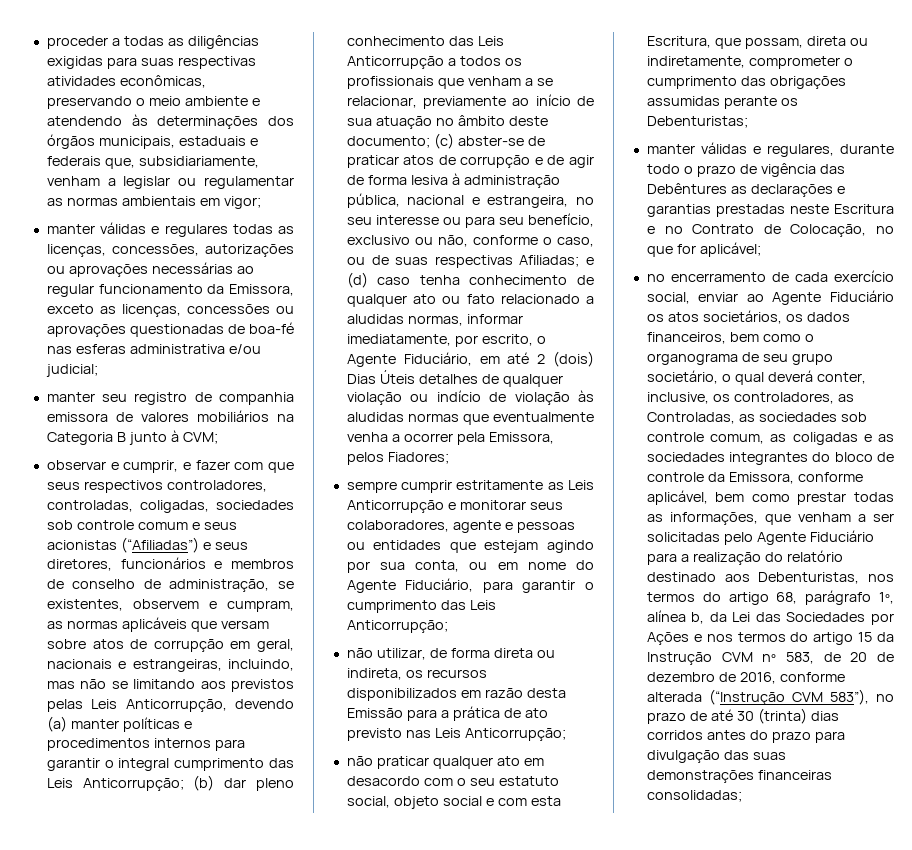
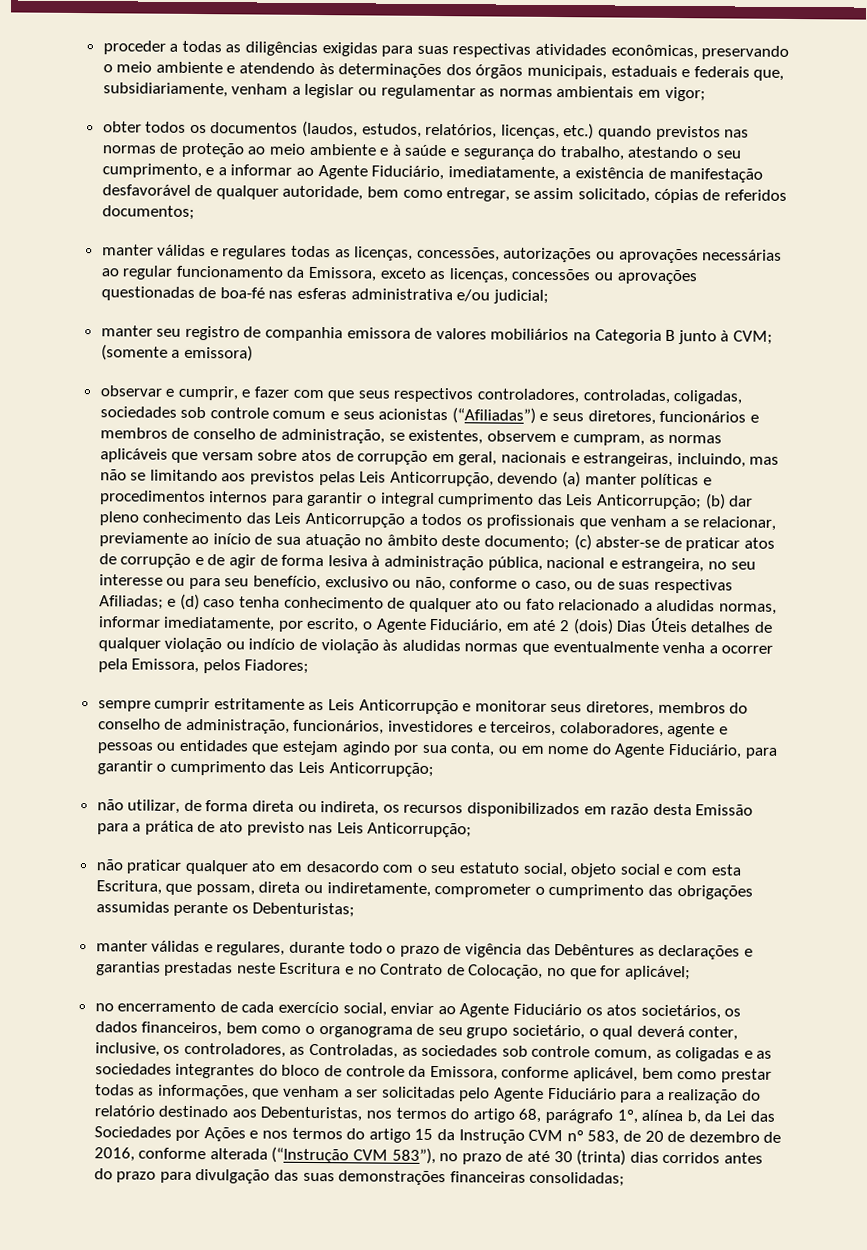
(261, 202) none -> [102,120,750,141] [101,142,741,161] [101,163,764,183] [101,184,787,204] [101,205,195,220] // obter todos os documentos (laudos, estudos, relatórios, licenças, etc.) quando previstos nas normas de proteção ao meio ambiente e à saúde e segurança do trabalho, atestando o seu cumprimento, e a informar ao Agente Fiduciário, imediatamente, a existência de manifestação desfavorável de qualquer autoridade, bem como entregar, se assim solicitado, cópias de referidos documentos;
(218, 438) none -> [100,344,253,362] (somente a emissora)
(563, 506) none -> [586,701,749,716] [97,718,557,737] diretores, membros do conselho de administração, funcionários, investidores e terceiros,

